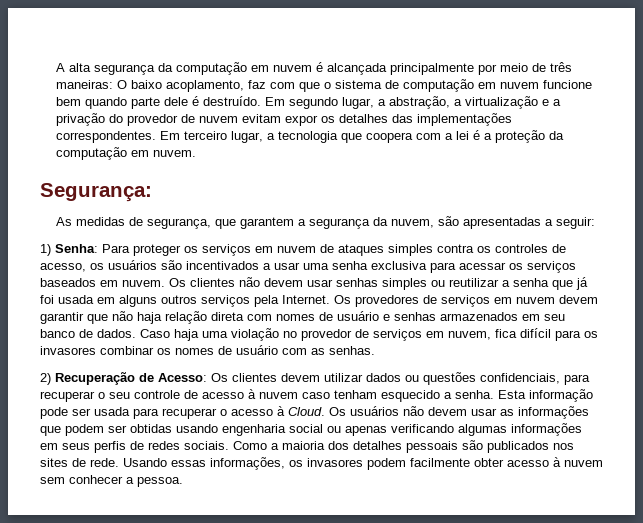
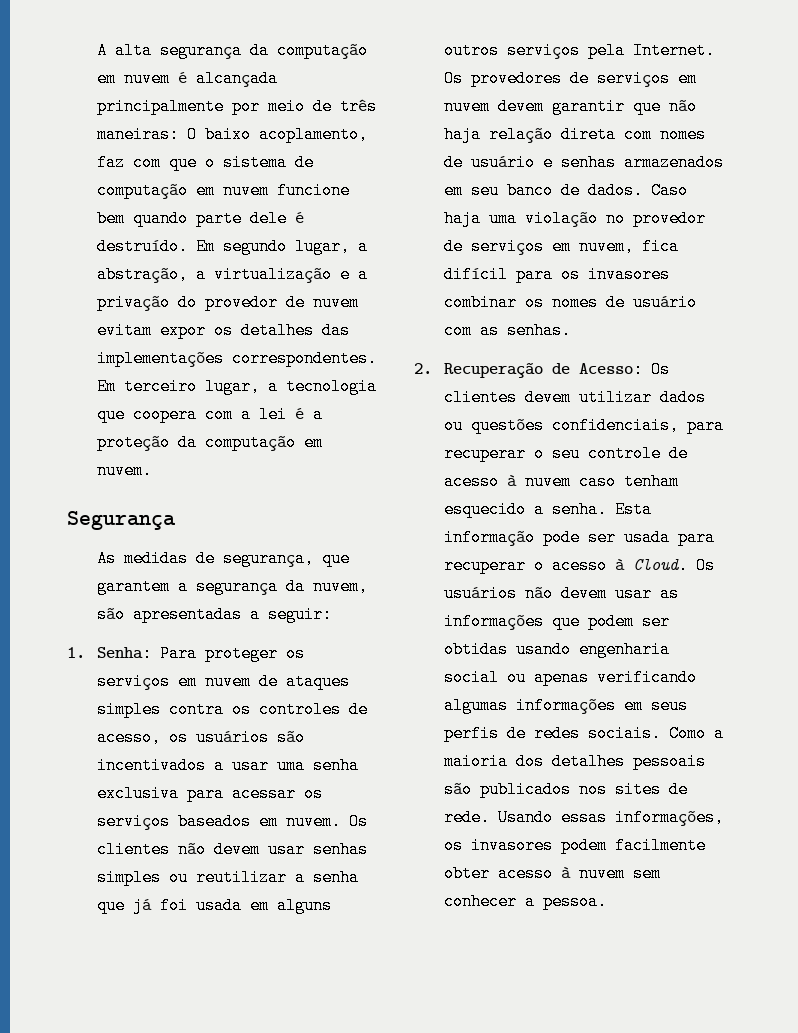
[40,183,152,202] Segurança: -> [67,511,176,530] Segurança
[40,244,51,256] 1) -> [67,647,85,658] 1.
[40,373,51,385] 2) -> [414,363,432,374] 2.

